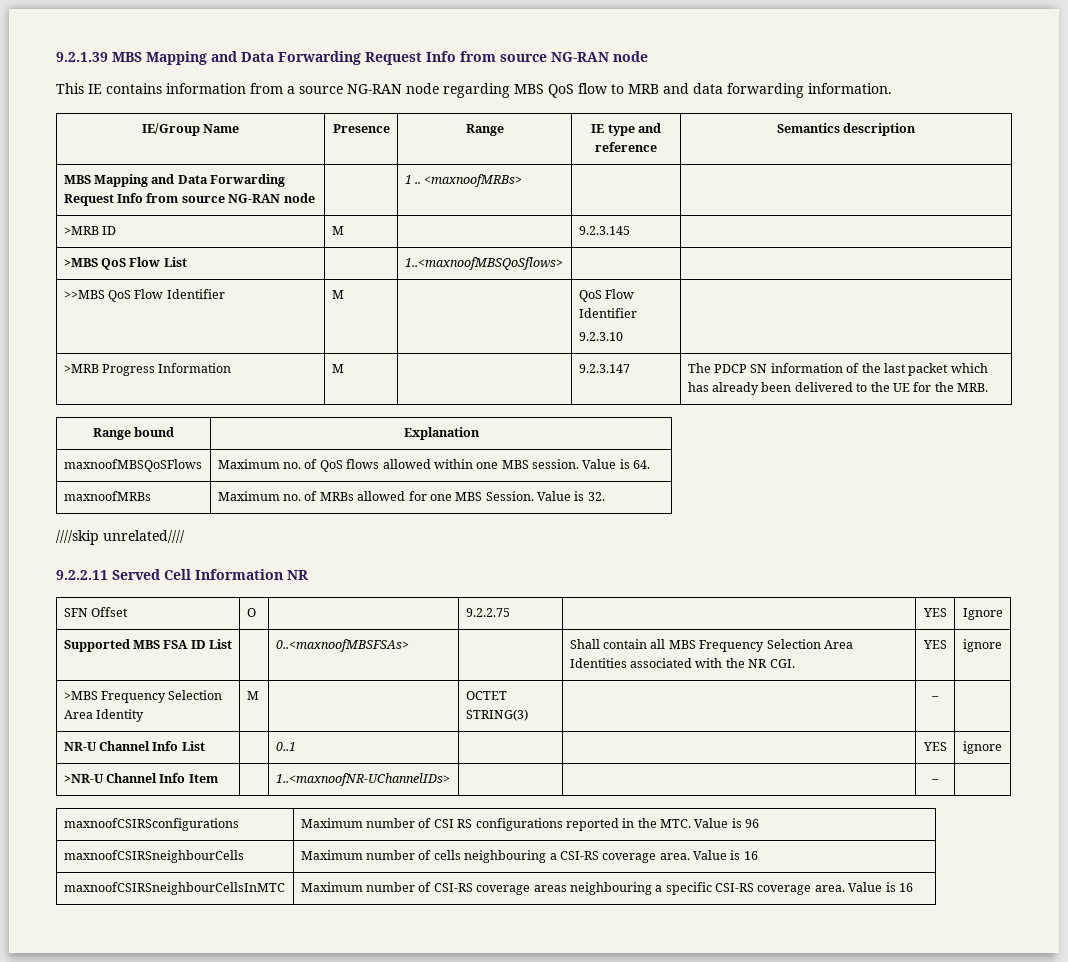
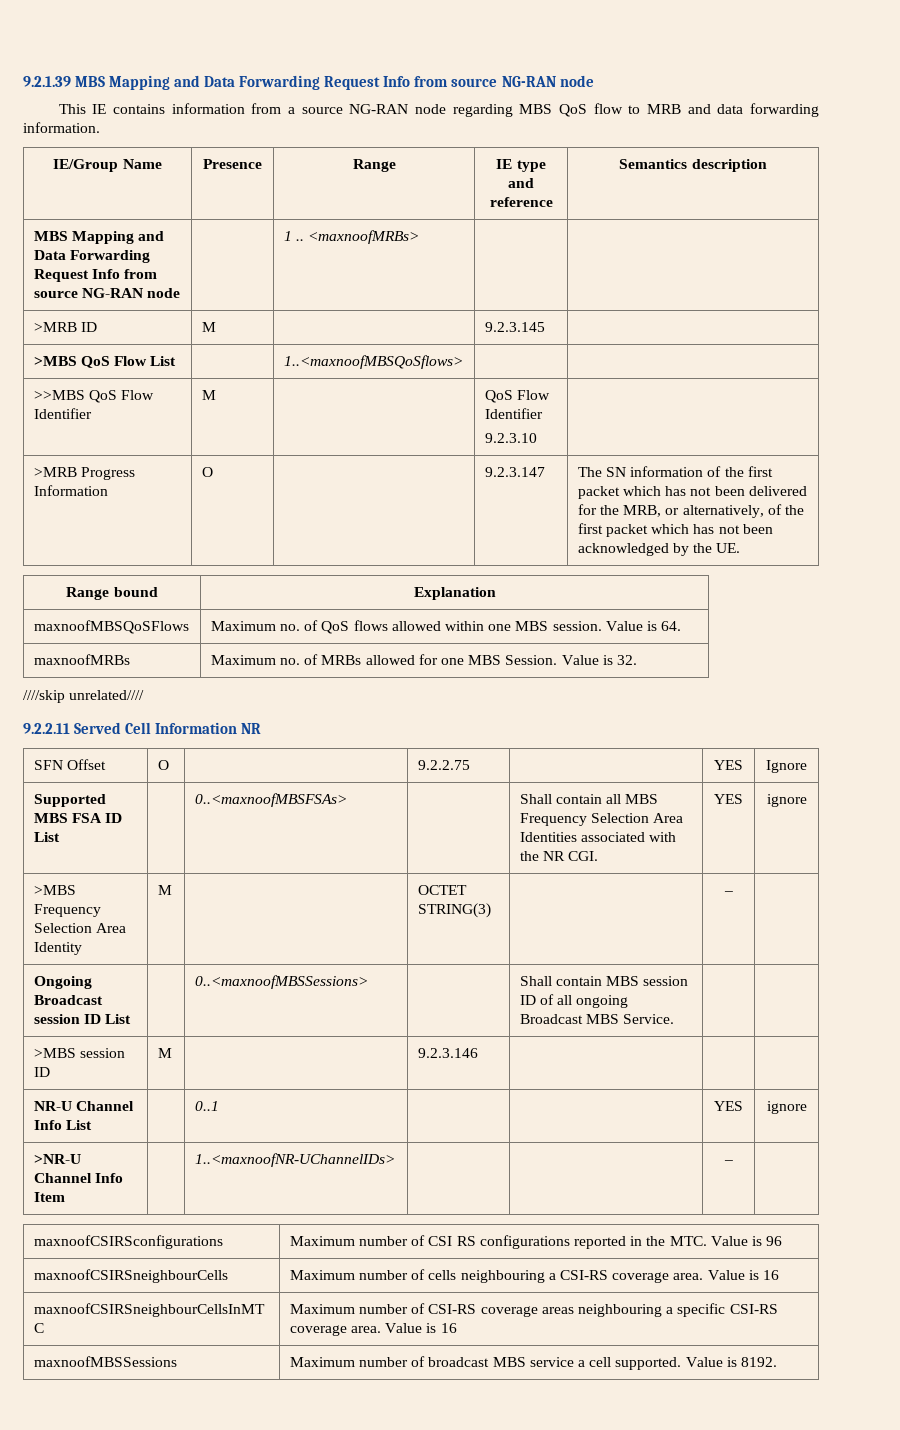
[331,364,344,373] M -> [201,467,213,477] O
[714,364,748,373] PDCP -> (602, 472) none
[883,363,988,376] [687,382,760,395] last packet which has already -> [747,466,773,477] [577,486,712,499] first packet which has not
[856,382,989,392] to the UE for the MRB. -> [577,504,804,518] [577,523,773,537] [577,543,741,556] for the MRB, or alternatively, of the first packet which has not been acknowledged by the UE.
(939, 698) none -> [33,976,92,989] [33,995,103,1005] [33,1014,132,1024] [194,975,368,989] [519,976,689,986] [519,994,629,1008] [519,1014,675,1024] [33,1048,126,1058] [33,1067,50,1077] [157,1048,172,1058] [417,1048,478,1058] // Ongoing Broadcast session ID List | | 0..<maxnoofMBSSessions> | | Shall contain MBS session ID of all ongoing Broadcast MBS Service. | | // >MBS session ID | M | | 9.2.3.146 | | |
(913, 887) none -> [33,1356,177,1367] [289,1356,777,1370] // maxnoofMBSSessions | Maximum number of broadcast MBS service a cell supported. Value is 8192.

